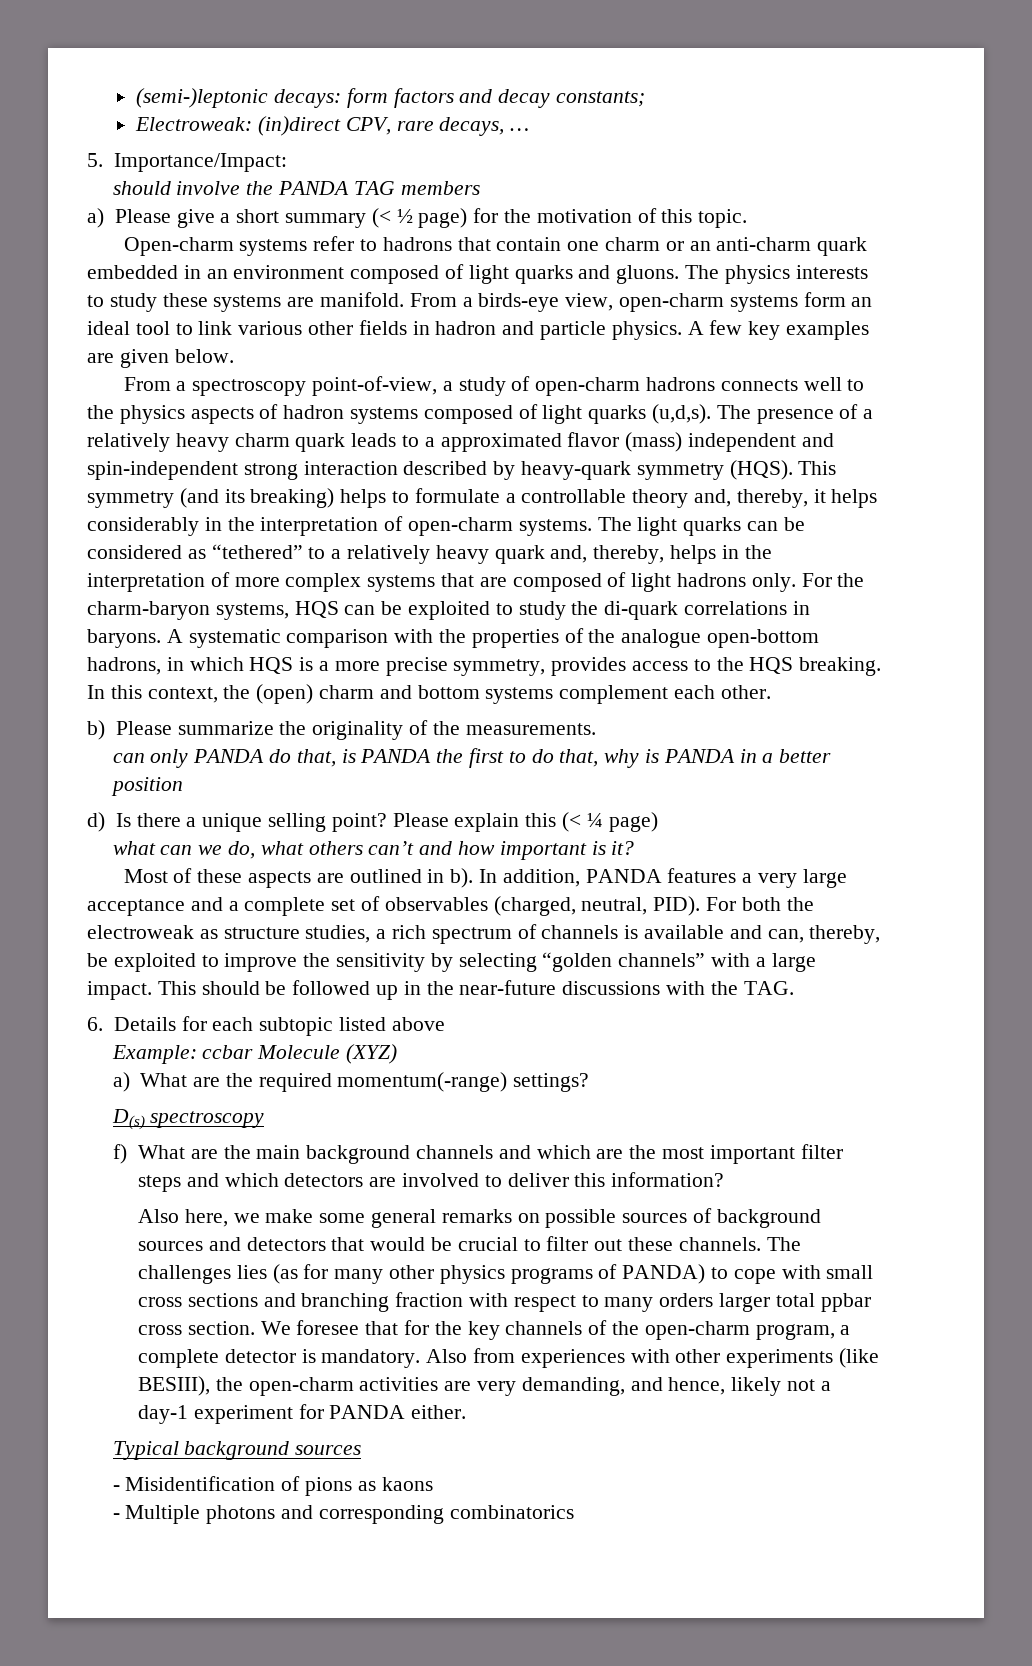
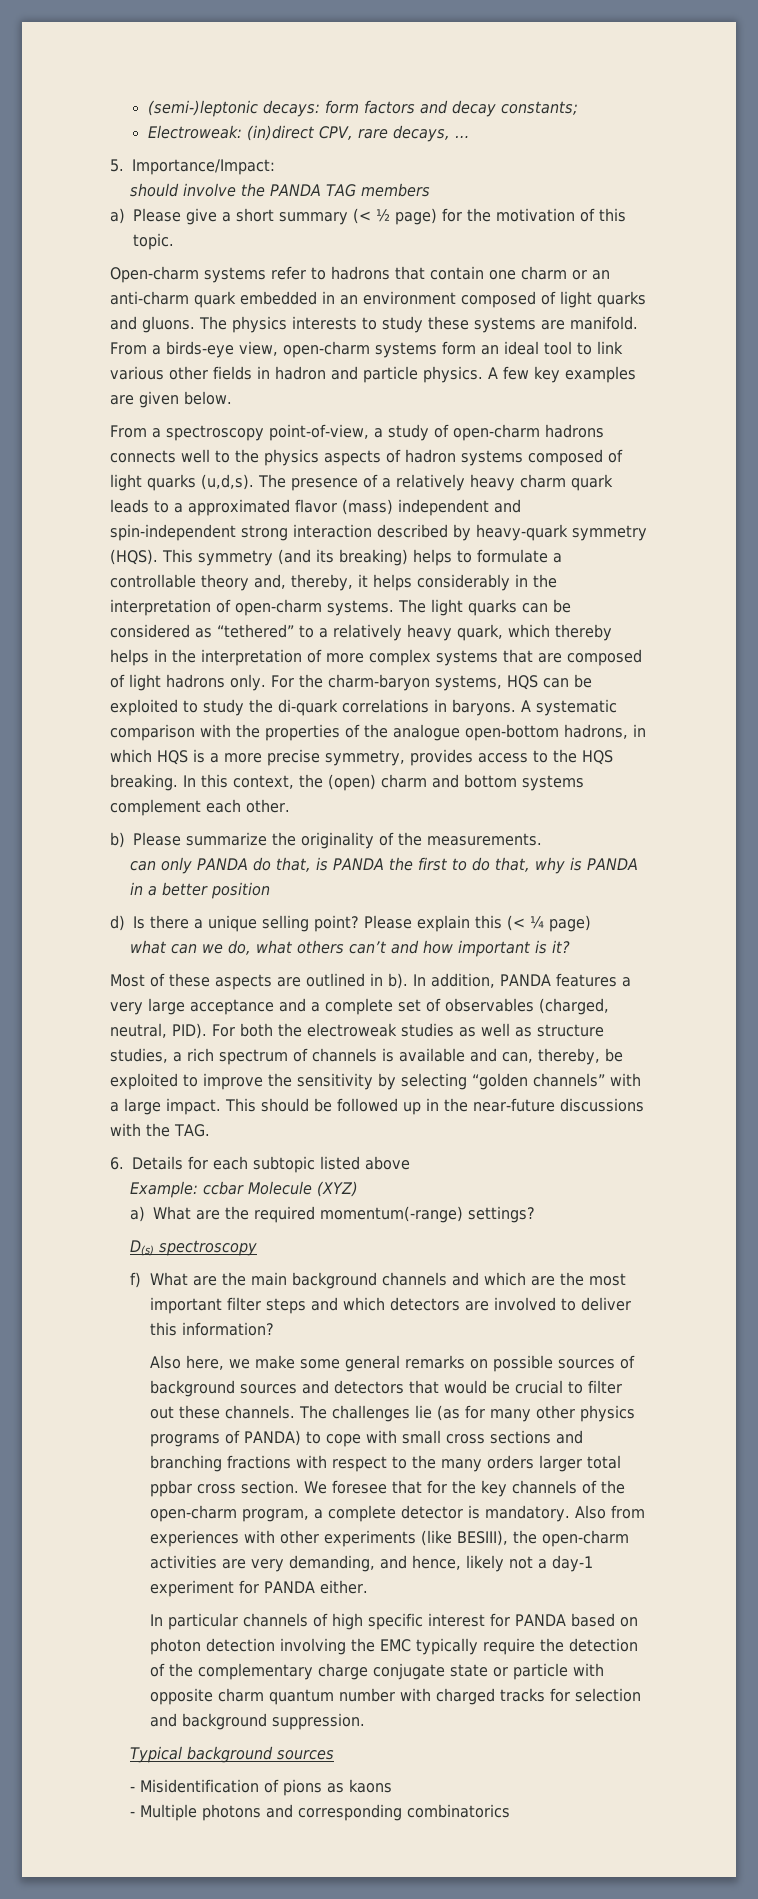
[494,545,665,564] quark and, thereby, -> [457,624,612,641] quark, which thereby
(194, 932) none -> [401,1023,510,1037] studies as well
[236,1265,267,1279] lies -> [415,1405,433,1419] lie
[395,1292,464,1307] fraction -> [227,1455,292,1469] fractions
(599, 1301) none -> [412,1455,437,1469] the
(467, 1412) none -> [150,1613,639,1630] [150,1638,639,1655] [150,1663,605,1680] [150,1688,642,1705] [150,1713,366,1730] // In particular channels of high specific interest for PANDA based on photon detection involving the EMC typically require the detection of the complementary charge conjugate state or particle with opposite charm quantum number with charged tracks for selection and background suppression.

